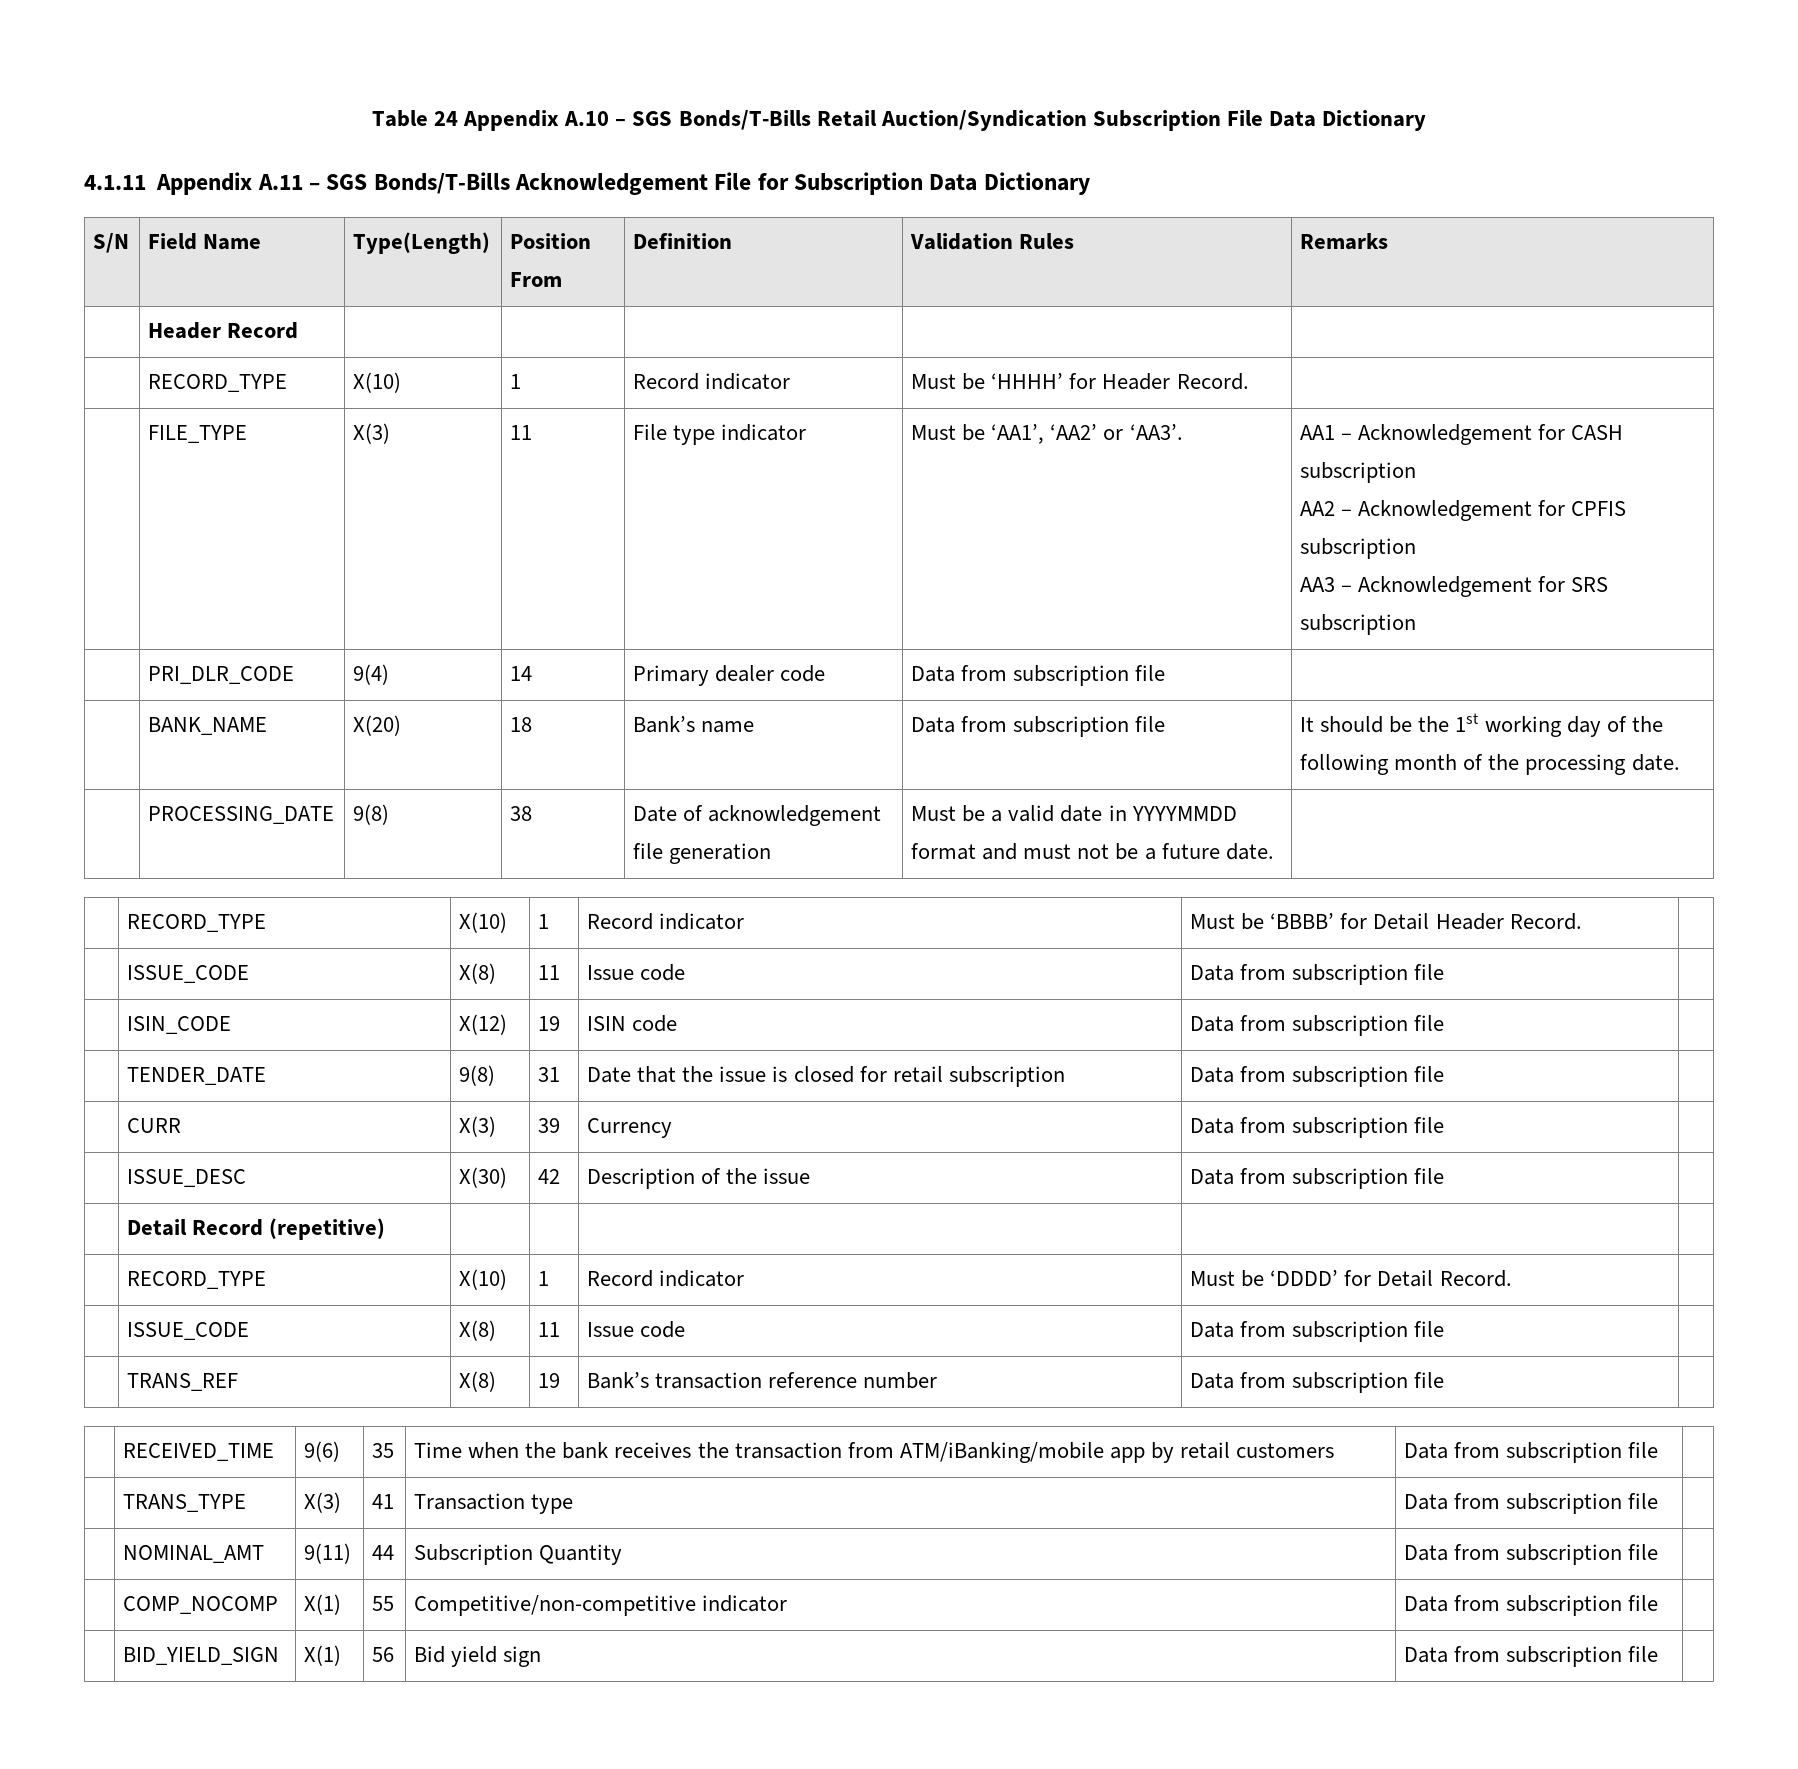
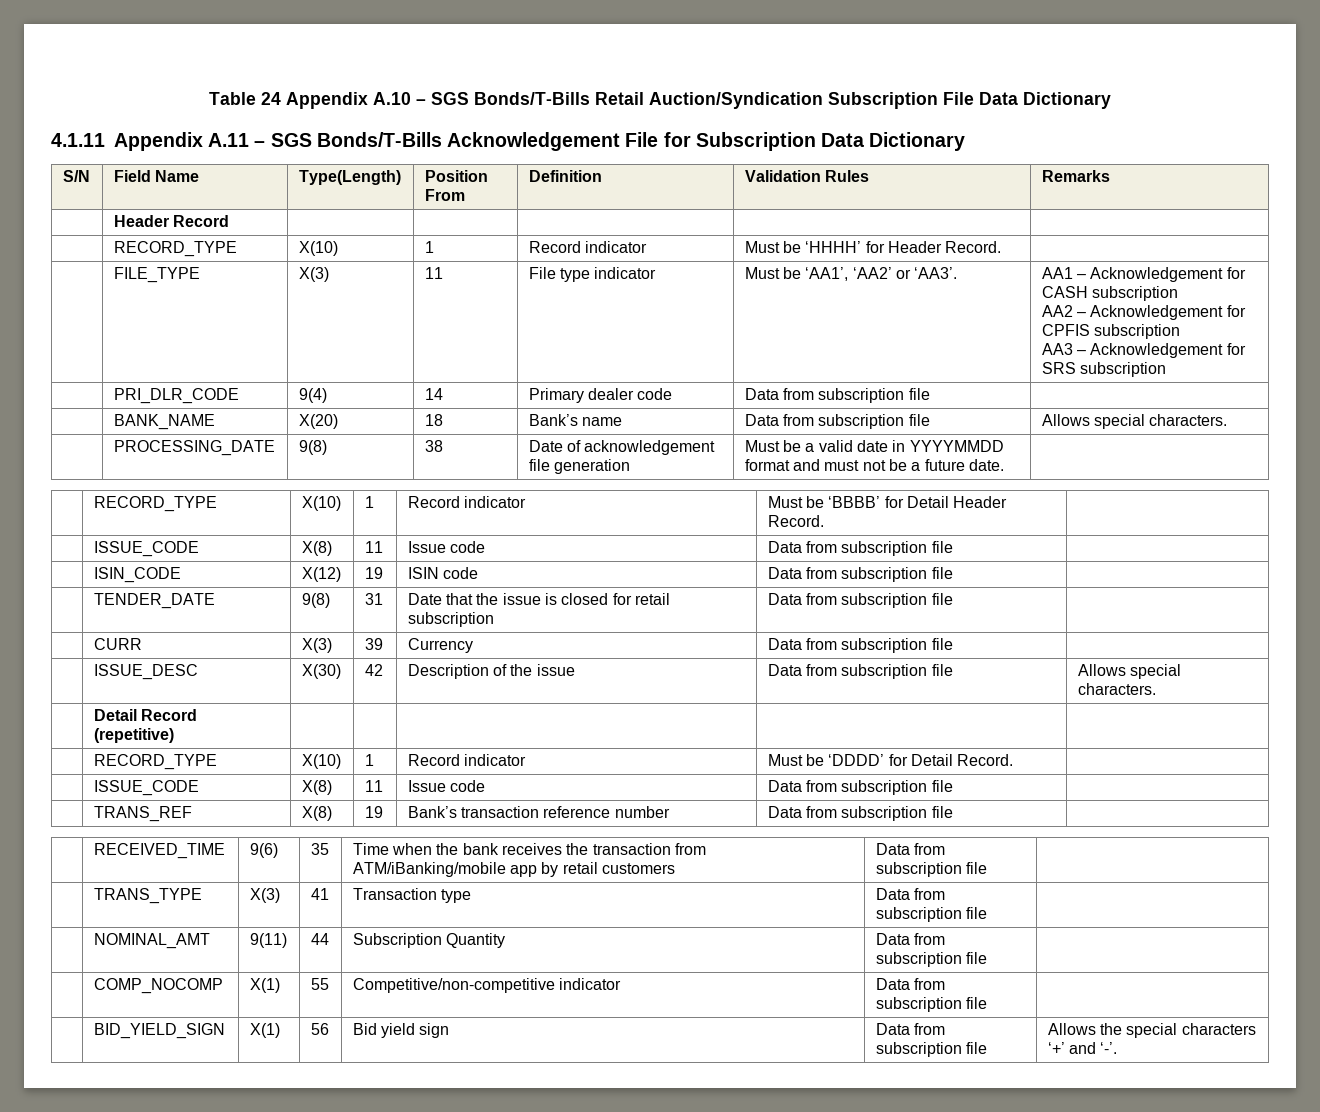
[1300,713,1663,737] [1300,754,1680,775] It should be the 1st working day of the following month of the processing date. -> [1041,414,1228,429] Allows special characters.
(1445, 1176) none -> [1077,664,1181,679] [1077,683,1156,695] Allows special characters.
(1659, 1654) none -> [1047,1023,1256,1038] [1047,1042,1118,1054] Allows the special characters ‘+’ and ‘-’.

